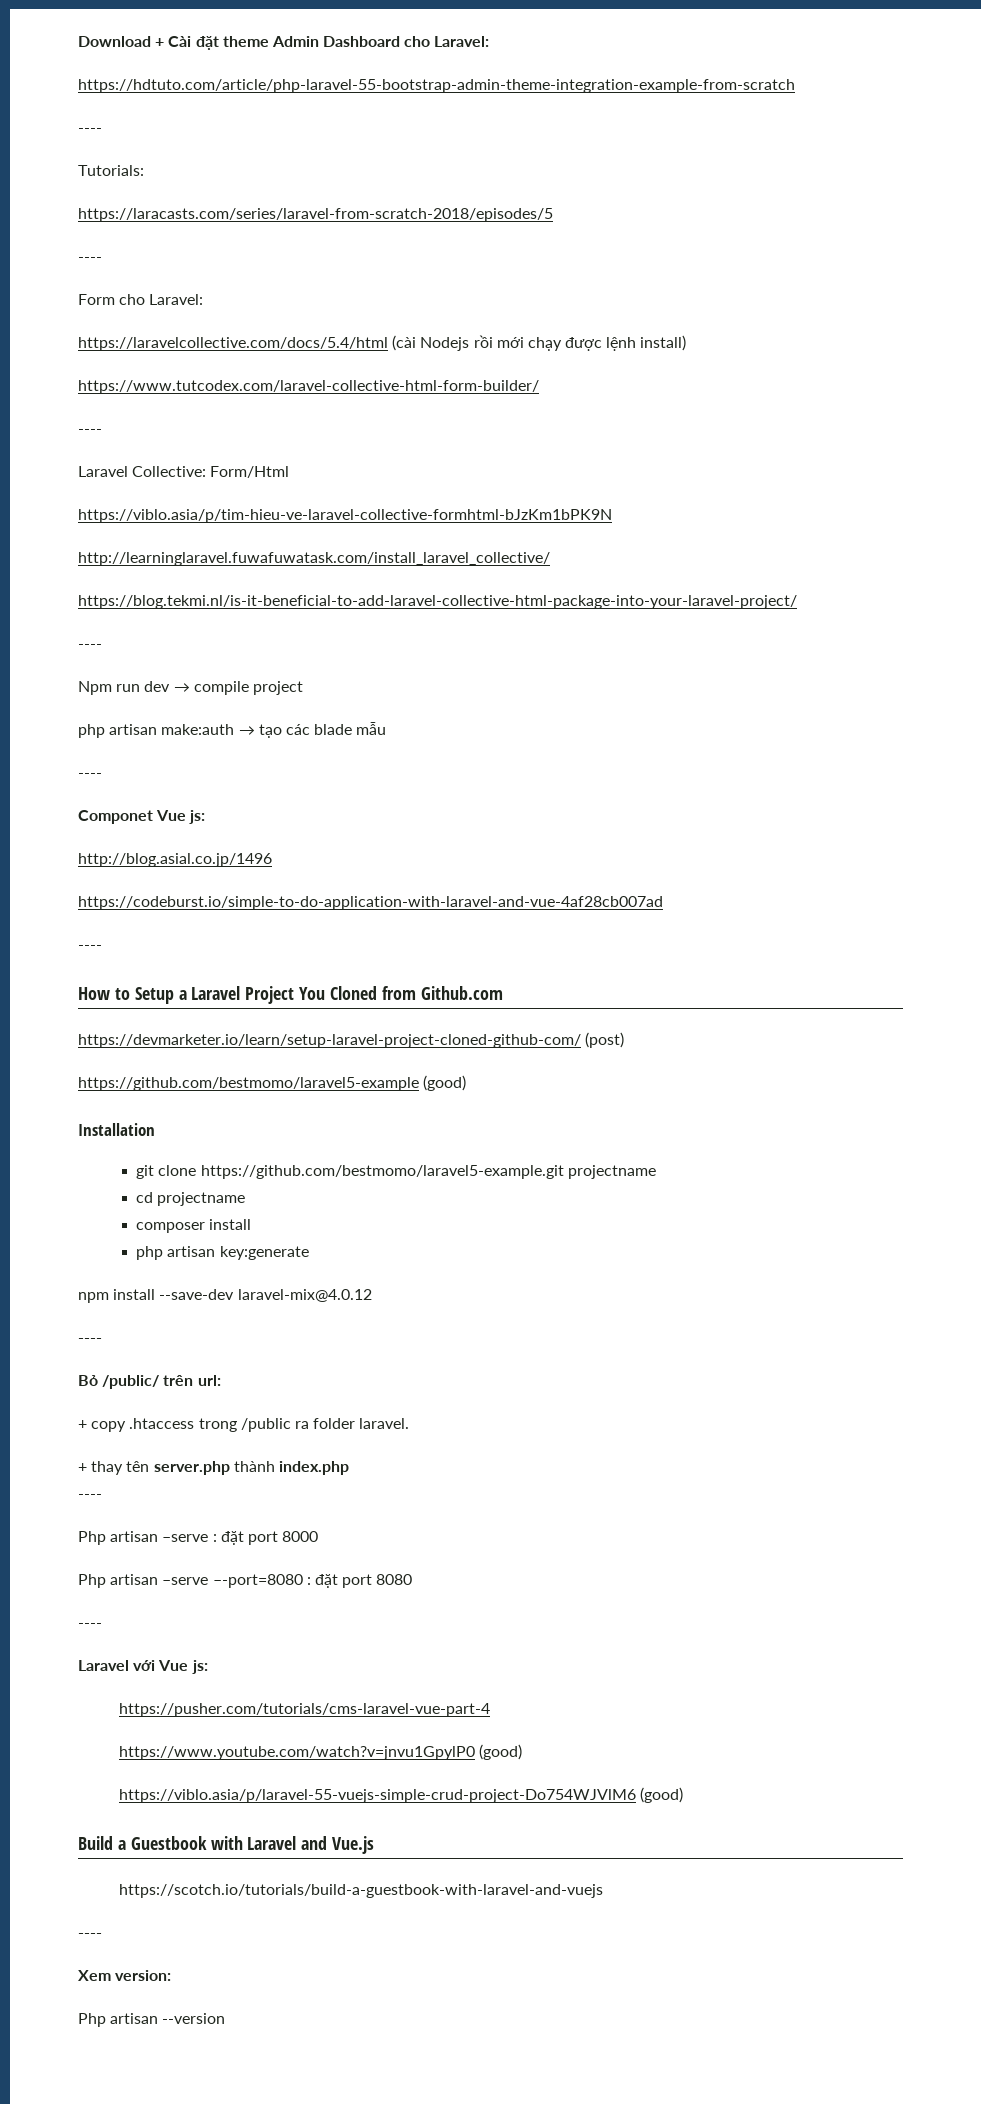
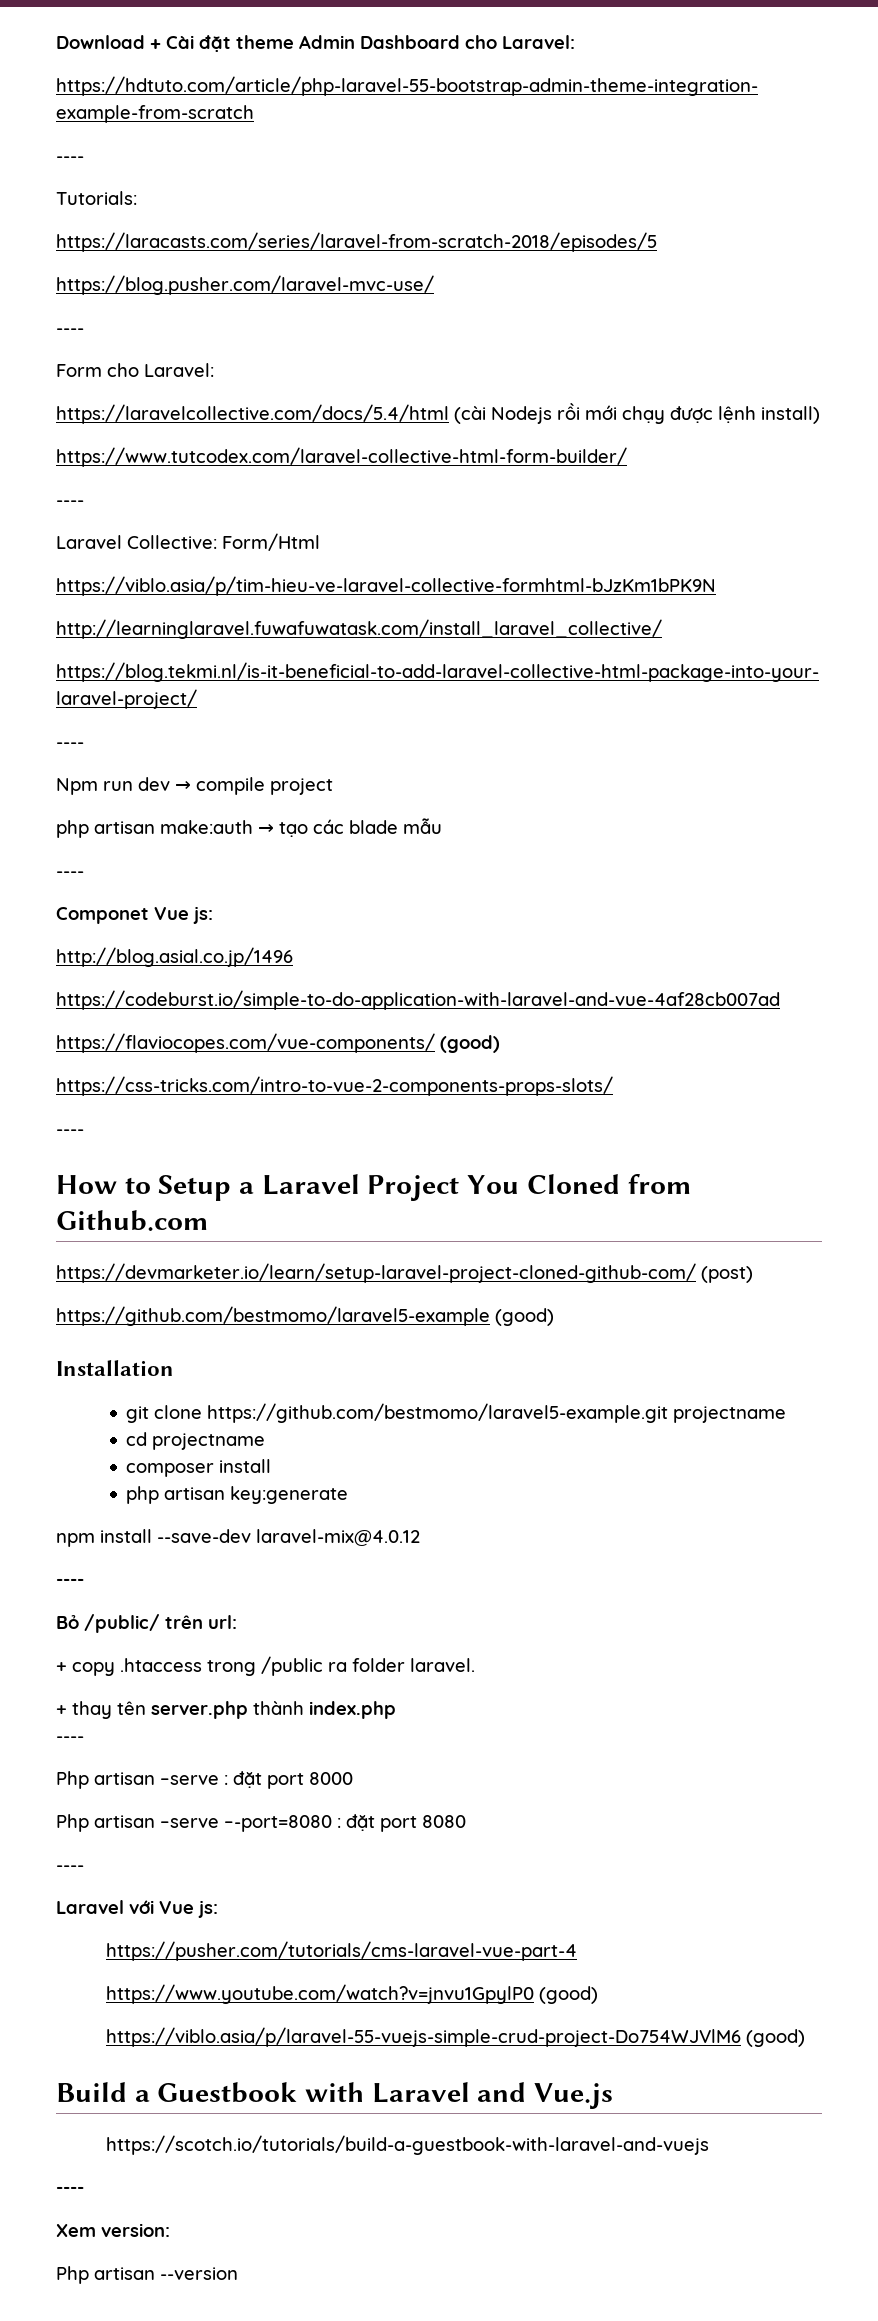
(553, 215) none -> [56,275,434,295] // https://blog.pusher.com/laravel-mvc-use/
(663, 903) none -> [56,1033,500,1053] [56,1076,613,1096] // https://flaviocopes.com/vue-components/ (good) // https://css-tricks.com/intro-to-vue-2-components-props-slots/

